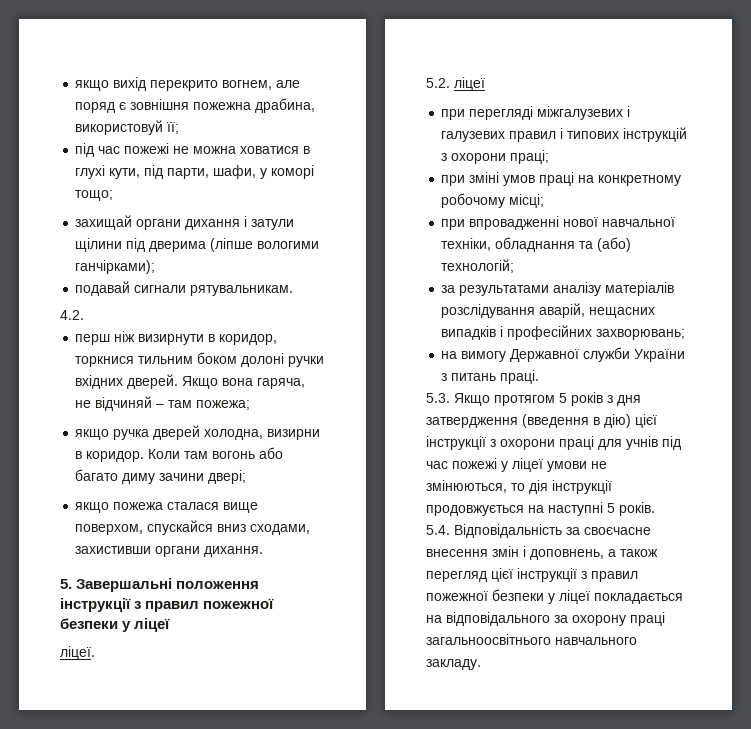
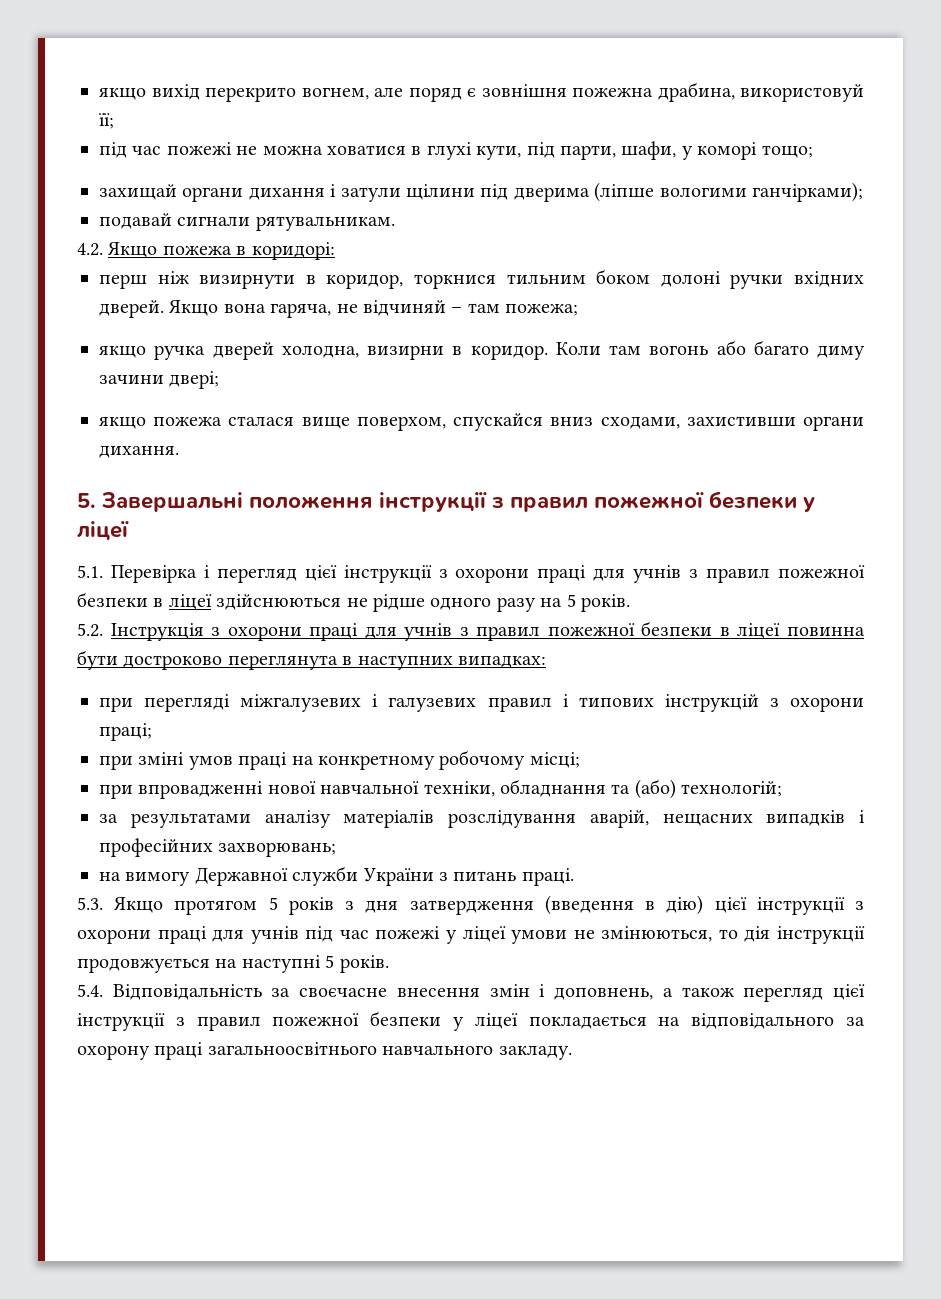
(84, 315) none -> [108,241,335,260] Якщо пожежа в коридорі:
[60,646,95,660] [426,77,485,91] ліцеї. // 5.2. ліцеї -> [77,565,865,583] [77,592,630,612] [77,621,866,641] [77,650,546,670] 5.1. Перевірка і перегляд цієї інструкції з охорони праці для учнів з правил пожежної безпеки в ліцеї здійснюються не рідше одного разу на 5 років. // 5.2. Інструкція з охорони праці для учнів з правил пожежної безпеки в ліцеї повинна бути достроково переглянута в наступних випадках:

